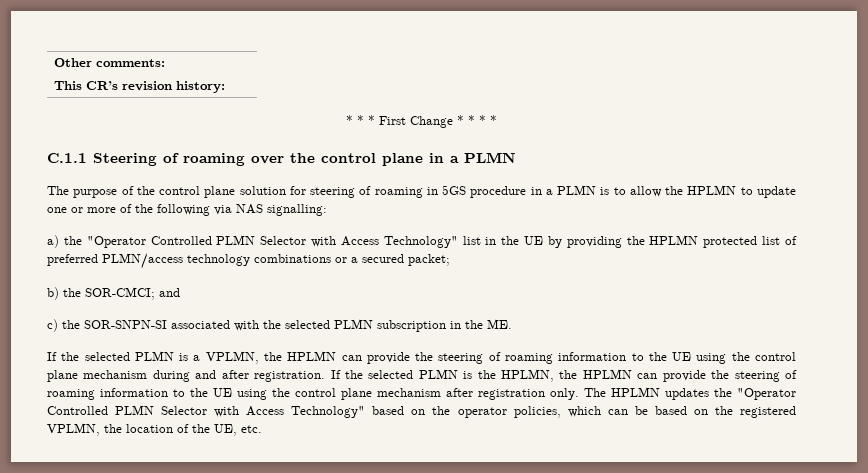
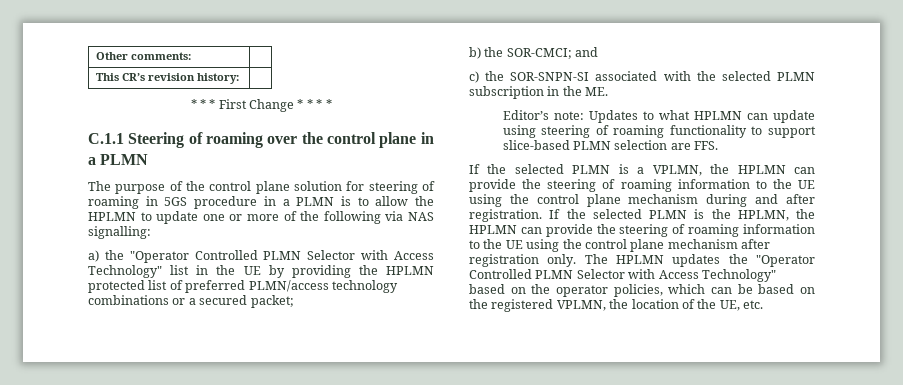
(512, 324) none -> [502,110,815,123] [502,125,816,138] [502,140,719,150] // Editor’s note: Updates to what HPLMN can update using steering of roaming functionality to support slice-based PLMN selection are FFS.

